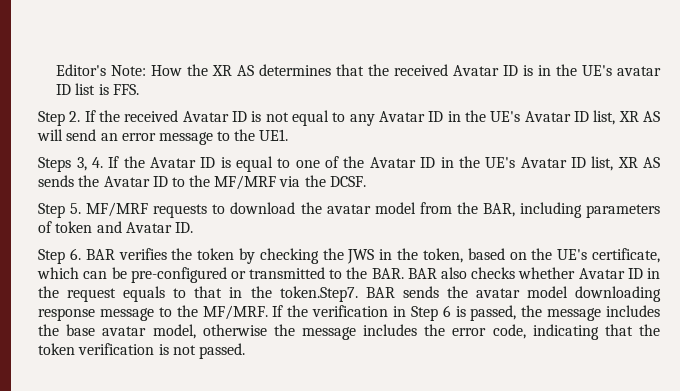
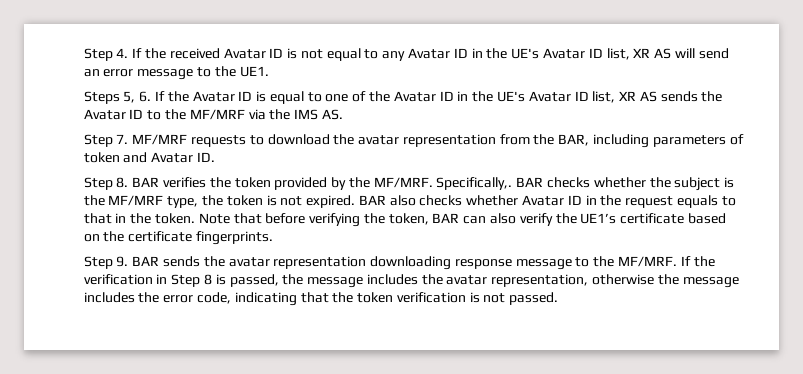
[56,64,661,76] [56,83,139,95] [38,111,81,126] Editor's Note: How the XR AS determines that the received Avatar ID is in the UE's avatar ID list is FFS. // Step 2. -> [83,48,129,61] Step 4.
[76,157,103,171] 3, 4. -> [123,91,152,103] 5, 6.
[329,176,366,187] [38,203,82,218] DCSF. // Step 5. -> [294,109,343,120] [83,134,129,147] IMS AS. // Step 7.
[374,202,416,214] model -> [402,134,496,147] representation
[69,248,81,260] 6. -> [116,177,129,188] 8.
[239,248,661,264] [37,267,404,283] by checking the JWS in the token, based on the UE's certificate, which can be pre-configured or transmitted to the BAR. -> [274,177,735,191] [83,195,356,208] provided by the MF/MRF. Specifically,. BAR checks whether the subject is the MF/MRF type, the token is not expired.
[279,286,358,302] token.Step7. -> [155,213,726,227] [83,231,274,245] [83,256,129,269] token. Note that before verifying the token, BAR can also verify the UE1’s certificate based on the certificate fingerprints. // Step 9.
[526,286,568,298] model -> [273,256,367,269] representation
[442,305,451,317] 6 -> [204,274,213,285] 8
[66,324,196,339] base avatar model, -> [446,274,589,287] avatar representation,

